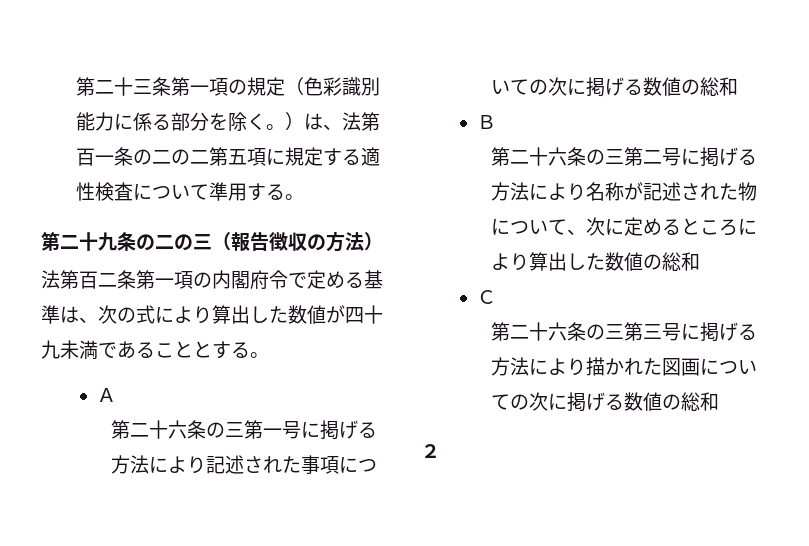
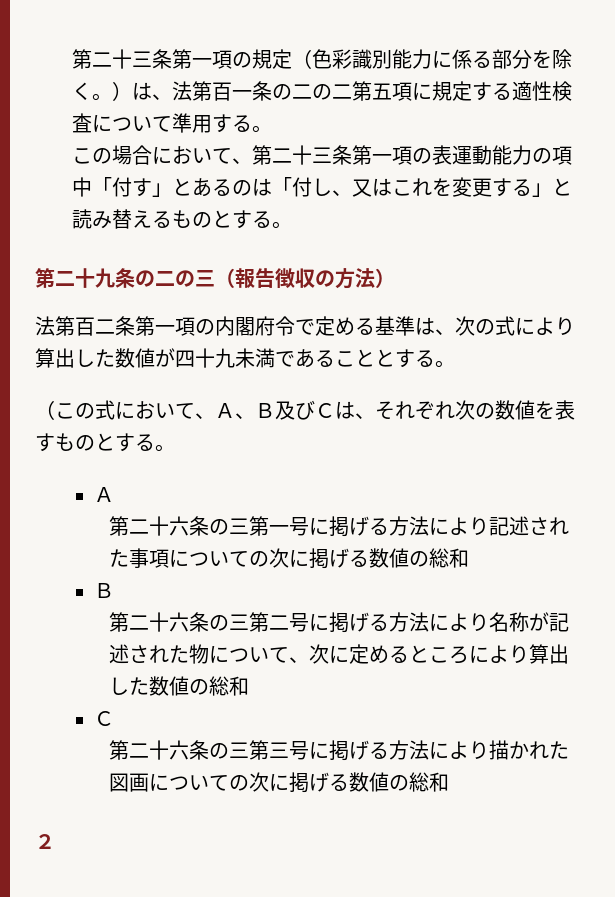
(304, 197) none -> [72,145,573,165] [72,177,573,197] [72,209,293,229] // この場合において、第二十三条第一項の表運動能力の項中「付す」とあるのは「付し、又はこれを変更する」と読み替えるものとする。
(269, 355) none -> [35,400,575,420] [35,433,175,452] // （この式において、Ａ、Ｂ及びＣは、それぞれ次の数値を表すものとする。

